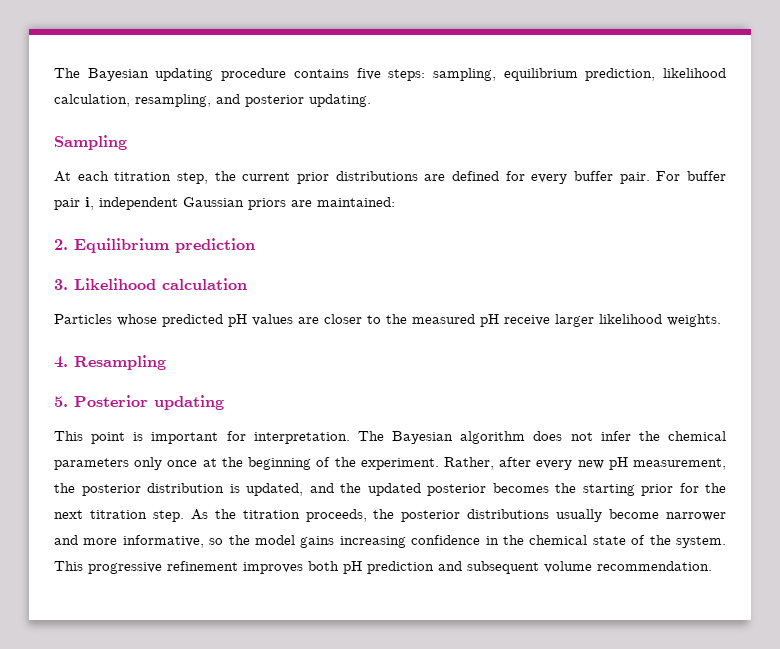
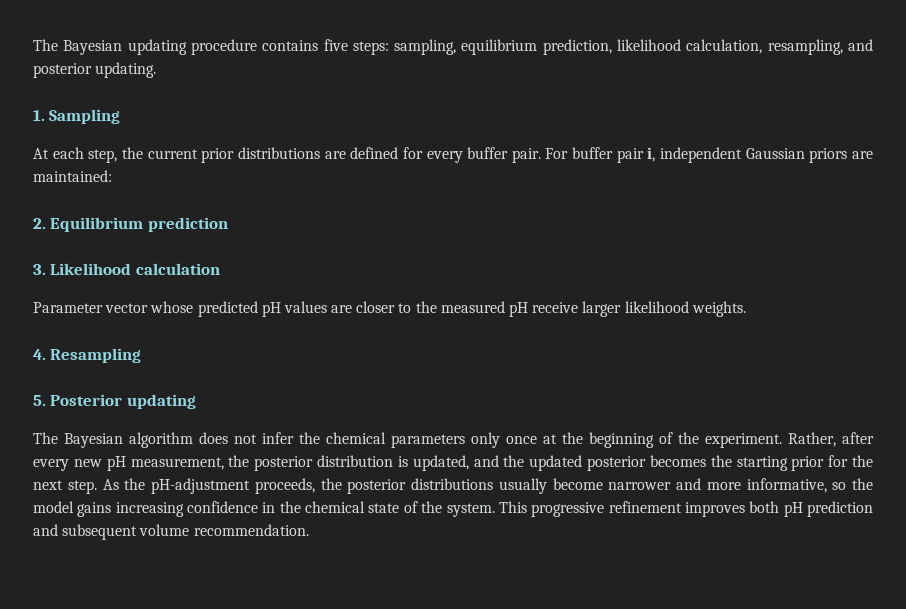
(371, 100) none -> [33,110,45,121] 1.
[114,172,172,181] titration -> (84, 153) none
[54,314,112,324] Particles -> [33,302,149,313] Parameter vector
[54,431,350,444] This point is important for interpretation. -> (196, 401) none
[89,510,147,519] titration -> (63, 485) none
[242,510,300,519] titration -> [151,478,250,494] pH-adjustment

